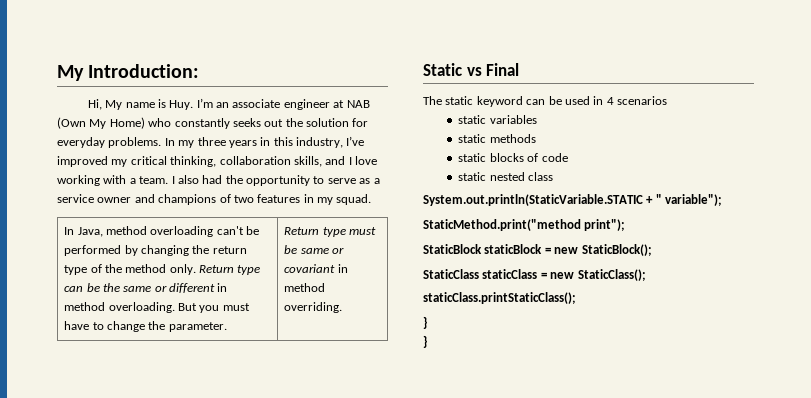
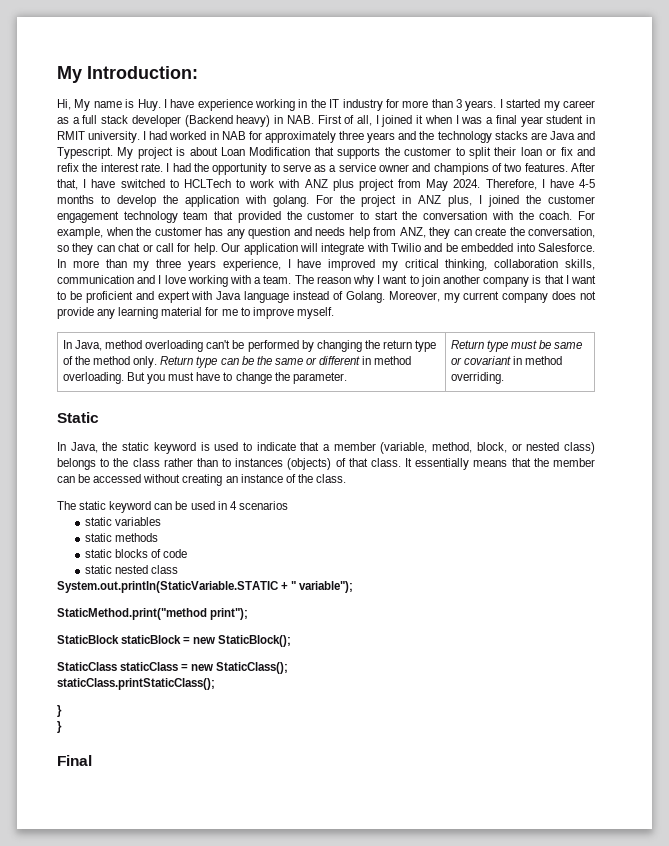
[196,98,370,110] [57,117,369,129] [57,136,365,148] [57,156,377,167] [57,175,199,186] I’m an associate engineer at NAB (Own My Home) who constantly seeks out the solution for everyday problems. In my three years in this industry, I’ve improved my critical thinking, collaboration skills, and I love working with a team. I also -> [163,99,596,111] [57,115,596,127] [57,131,596,143] [57,147,596,159] [57,163,170,172] I have experience working in the IT industry for more than 3 years. I started my career as a full stack developer (Backend heavy) in NAB. First of all, I joined it when I was a final year student in RMIT university. I had worked in NAB for approximately three years and the technology stacks are Java and Typescript. My project is about Loan Modification that supports the customer to split their loan or fix and refix the interest rate. I
[257,194,372,205] features in my squad. -> [524,163,596,172] [57,179,596,191] [57,195,595,207] [57,211,596,223] [57,227,595,239] [57,243,596,255] [57,259,595,271] [57,275,596,287] [57,291,596,303] [57,307,334,319] features. After that, I have switched to HCLTech to work with ANZ plus project from May 2024. Therefore, I have 4-5 months to develop the application with golang. For the project in ANZ plus, I joined the customer engagement technology team that provided the customer to start the conversation with the coach. For example, when the customer has any question and needs help from ANZ, they can create the conversation, so they can chat or call for help. Our application will integrate with Twilio and be embedded into Salesforce. In more than my three years experience, I have improved my critical thinking, collaboration skills, communication and I love working with a team. The reason why I want to join another company is that I want to be proficient and expert with Java language instead of Golang. Moreover, my current company does not provide any learning material for me to improve myself.
[466,63,520,76] vs Final -> [57,442,595,454] [57,458,596,470] [57,474,346,486] // In Java, the static keyword is used to indicate that a member (variable, method, block, or nested class) belongs to the class rather than to instances (objects) of that class. It essentially means that the member can be accessed without creating an instance of the class.
(427, 341) none -> [57,755,92,766] // Final

